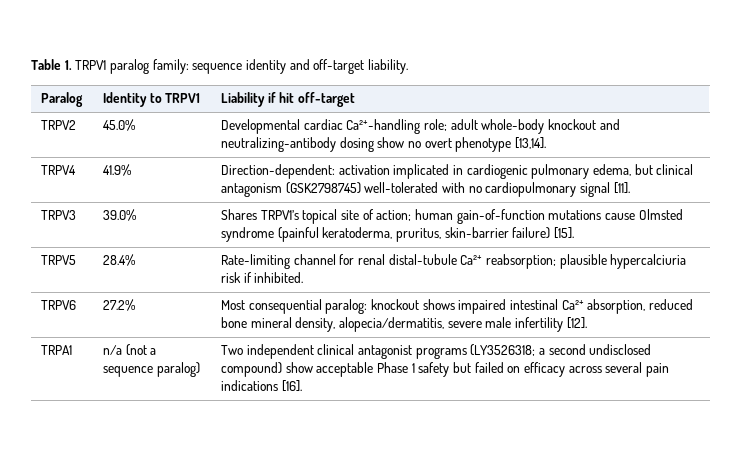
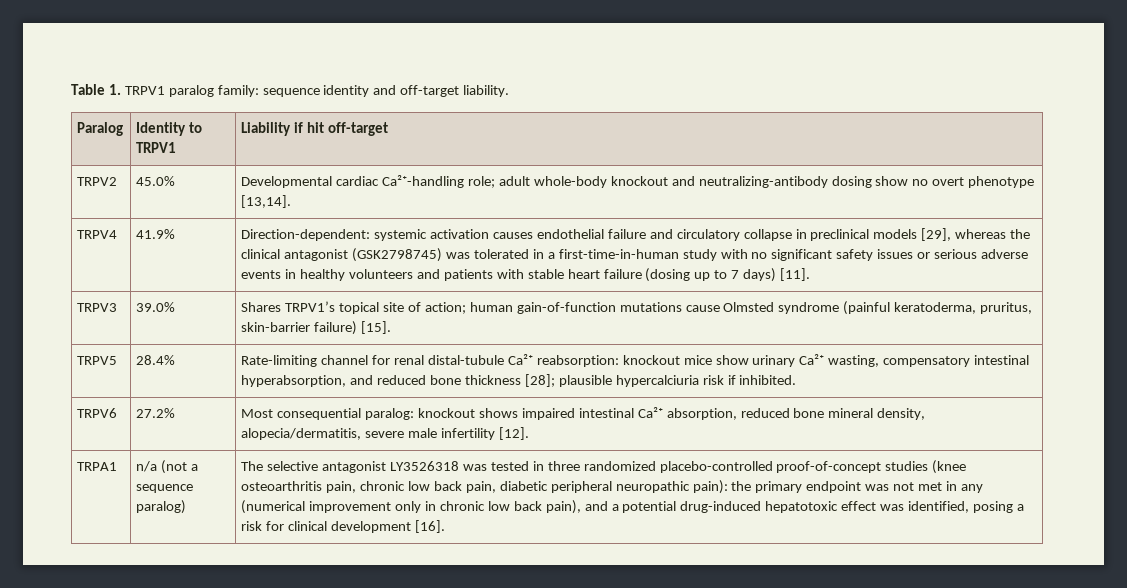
[338,164,694,179] [221,182,611,197] activation implicated in cardiogenic pulmonary edema, but clinical antagonism (GSK2798745) well-tolerated with no cardiopulmonary signal -> [374,228,1031,241] [241,248,1028,262] [241,268,777,282] systemic activation causes endothelial failure and circulatory collapse in preclinical models [29], whereas the clinical antagonist (GSK2798745) was tolerated in a first-time-in-human study with no significant safety issues or serious adverse events in healthy volunteers and patients with stable heart failure (dosing up to 7 days)
[486,254,557,269] reabsorption; -> [536,354,1030,367] [241,374,555,387] reabsorption: knockout mice show urinary Ca²⁺ wasting, compensatory intestinal hyperabsorption, and reduced bone thickness [28];
[221,344,652,359] [221,362,669,377] [221,380,279,391] Two independent clinical antagonist programs (LY3526318; a second undisclosed compound) show acceptable Phase 1 safety but failed on efficacy across several pain indications -> [241,460,967,474] [241,480,983,494] [241,500,1024,514] [241,521,412,533] The selective antagonist LY3526318 was tested in three randomized placebo-controlled proof-of-concept studies (knee osteoarthritis pain, chronic low back pain, diabetic peripheral neuropathic pain): the primary endpoint was not met in any (numerical improvement only in chronic low back pain), and a potential drug-induced hepatotoxic effect was identified, posing a risk for clinical development

